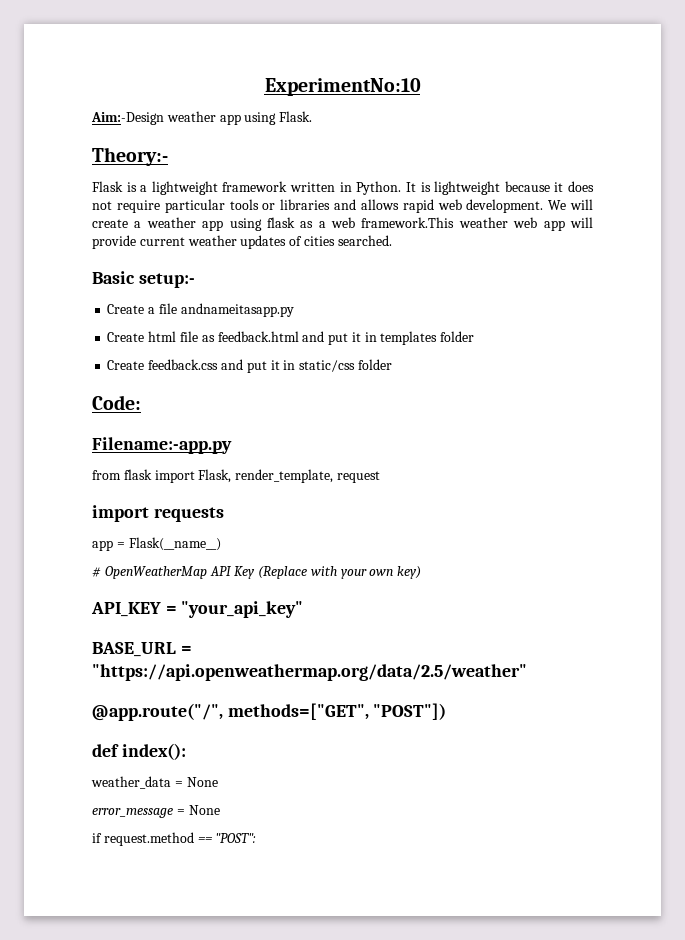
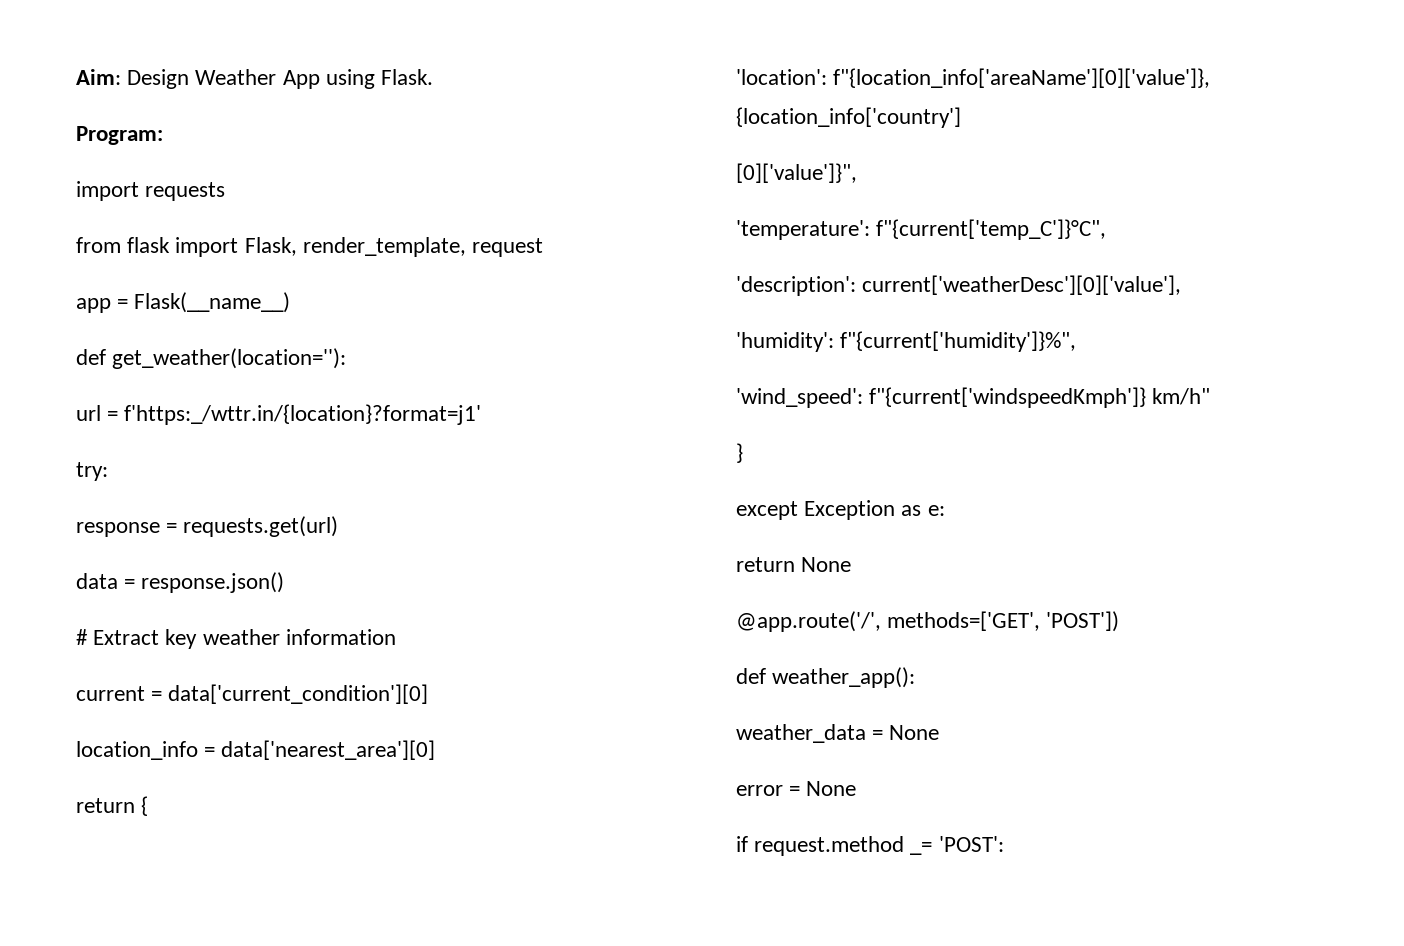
[264,78,421,96] [91,111,313,125] [92,147,168,166] [92,181,595,195] [92,199,593,213] [92,217,593,231] [92,235,392,249] [92,271,195,288] [107,303,294,317] [107,331,475,345] [107,359,392,373] [92,395,141,410] [92,437,232,454] ExperimentNo:10 // Aim:-Design weather app using Flask. // Theory:- // Flask is a lightweight framework written in Python. It is lightweight because it does not require particular tools or libraries and allows rapid web development. We will create a weather app using flask as a web framework.This weather web app will provide current weather updates of cities searched. // Basic setup:- // Create a file andnameitasapp.py // Create html file as feedback.html and put it in templates folder // Create feedback.css and put it in static/css folder // Code: // Filename:-app.py -> [76,69,434,89] [76,126,163,145] [76,181,226,201] Aim: Design Weather App using Flask. // Program: // import requests
[92,505,224,522] // import requests -> (544, 247) none
[92,566,422,579] [91,601,304,618] [92,642,192,657] [92,664,527,681] [92,703,447,721] [92,743,186,760] # OpenWeatherMap API Key (Replace with your own key) // API_KEY = "your_api_key" // BASE_URL = "https://api.openweathermap.org/data/2.5/weather" // @app.route("/", methods=["GET", "POST"]) // def index(): -> [76,348,347,369] [76,404,482,425] [76,462,108,481] [76,516,339,537] [76,572,285,593] [76,629,396,649] [76,684,429,704] [76,740,436,760] [76,796,149,816] [736,68,1211,88] [736,107,961,128] [736,163,857,183] [736,219,1107,240] [736,275,1182,296] [736,331,1077,352] [736,387,1211,408] [736,443,743,463] [736,500,945,520] [736,557,852,572] [736,611,1120,632] [736,667,916,688] def get_weather(location=''): // url = f'https:_/wttr.in/{location}?format=j1' // try: // response = requests.get(url) // data = response.json() // # Extract key weather information // current = data['current_condition'][0] // location_info = data['nearest_area'][0] // return { // 'location': f"{location_info['areaName'][0]['value']}, {location_info['country'] // [0]['value']}", // 'temperature': f"{current['temp_C']}°C", // 'description': current['weatherDesc'][0]['value'], // 'humidity': f"{current['humidity']}%", // 'wind_speed': f"{current['windspeedKmph']} km/h" // } // except Exception as e: // return None // @app.route('/', methods=['GET', 'POST']) // def weather_app():
[92,808,173,818] error_message -> [736,785,783,796] error
[197,833,257,843] == "POST": -> [910,836,1004,855] _= 'POST':

